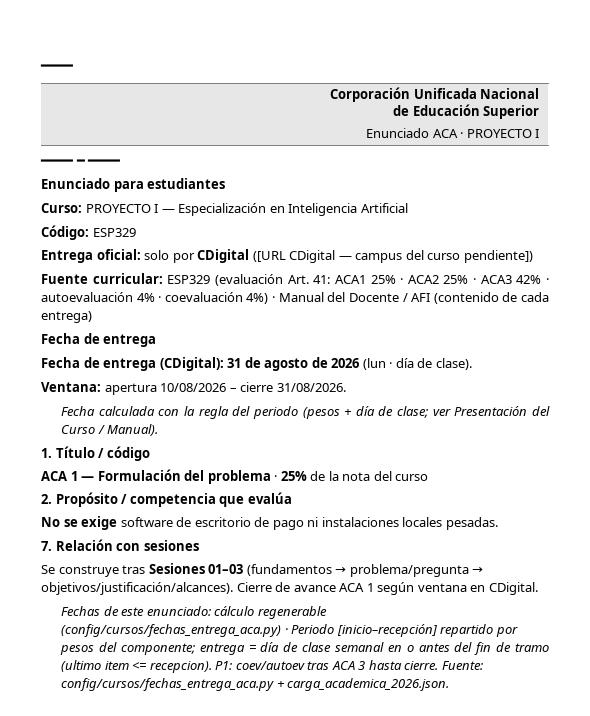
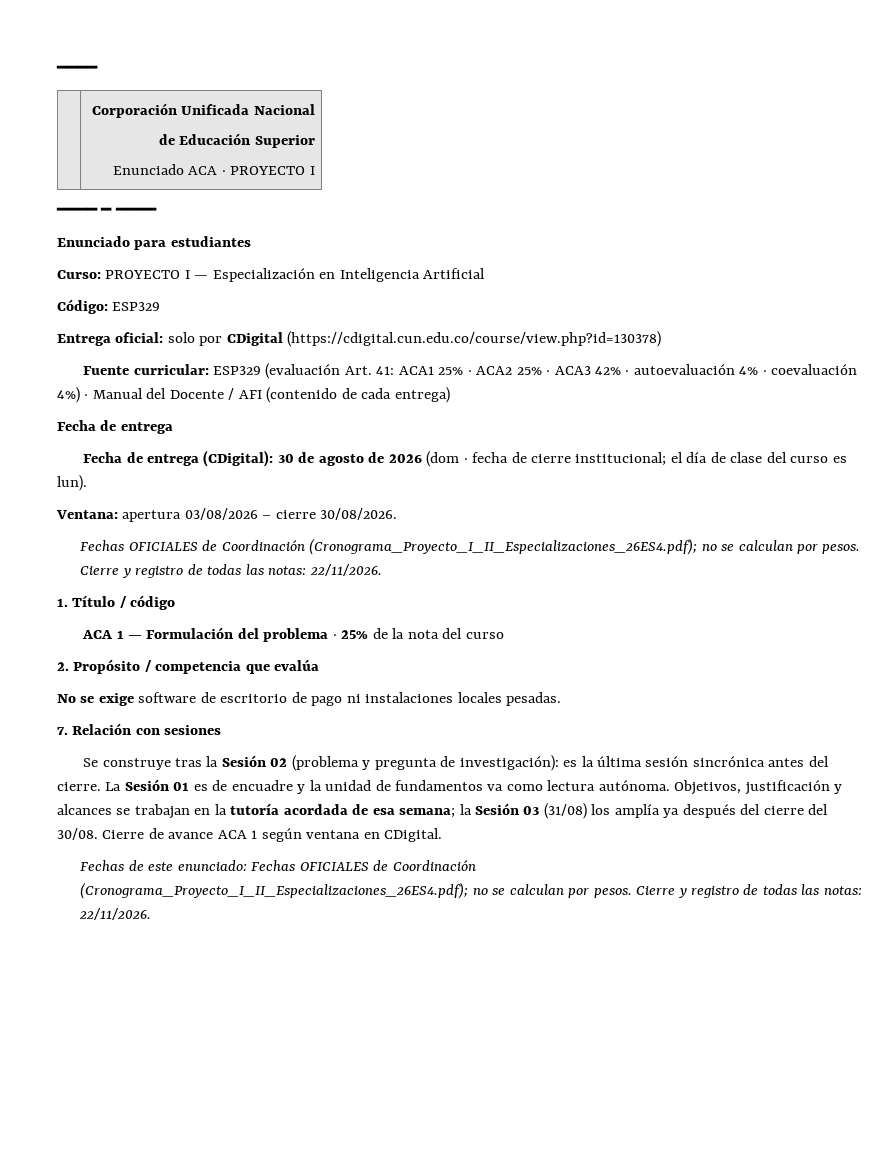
[252,250,533,263] ([URL CDigital — campus del curso pendiente]) -> [287,331,662,347] (https://cdigital.cun.edu.co/course/view.php?id=130378)
[227,358,242,368] 31 -> [277,454,294,463] 30
[362,358,472,370] (lun · día de clase). -> [426,451,847,467] [57,475,87,491] (dom · fecha de cierre institucional; el día de clase del curso es lun).
[160,383,227,392] 10/08/2026 -> [184,508,258,520] 03/08/2026
[276,383,346,392] [61,406,550,419] [61,424,159,436] 31/08/2026. // Fecha calculada con la regla del periodo (pesos + día de clase; ver Presentación del Curso / Manual). -> [320,508,398,520] [80,538,861,555] [80,564,382,578] 30/08/2026. // Fechas OFICIALES de Coordinación (Cronograma_Proyecto_I_II_Especializaciones_26ES4.pdf); no se calculan por pesos. Cierre y registro de todas las notas: 22/11/2026.
[148,563,484,577] [41,582,233,595] Sesiones 01–03 (fundamentos → problema/pregunta → objetivos/justificación/alcances). -> [206,755,829,771] [57,779,843,795] [57,803,829,819] [57,828,98,840] la Sesión 02 (problema y pregunta de investigación): es la última sesión sincrónica antes del cierre. La Sesión 01 es de encuadre y la unidad de fundamentos va como lectura autónoma. Objetivos, justificación y alcances se trabajan en la tutoría acordada de esa semana; la Sesión 03 (31/08) los amplía ya después del cierre del 30/08.
[214,606,327,619] [61,624,518,637] [60,642,549,655] [61,660,483,673] [61,678,450,691] cálculo regenerable (config/cursos/fechas_entrega_aca.py) · Periodo [inicio–recepción] repartido por pesos del componente; entrega = día de clase semanal en o antes del fin de tramo (ultimo item <= recepcion). P1: coev/autoev tras ACA 3 hasta cierre. Fuente: config/cursos/fechas_entrega_aca.py + carga_academica_2026.json. -> [251,860,476,871] [80,882,862,899] [79,908,152,920] Fechas OFICIALES de Coordinación (Cronograma_Proyecto_I_II_Especializaciones_26ES4.pdf); no se calculan por pesos. Cierre y registro de todas las notas: 22/11/2026.

